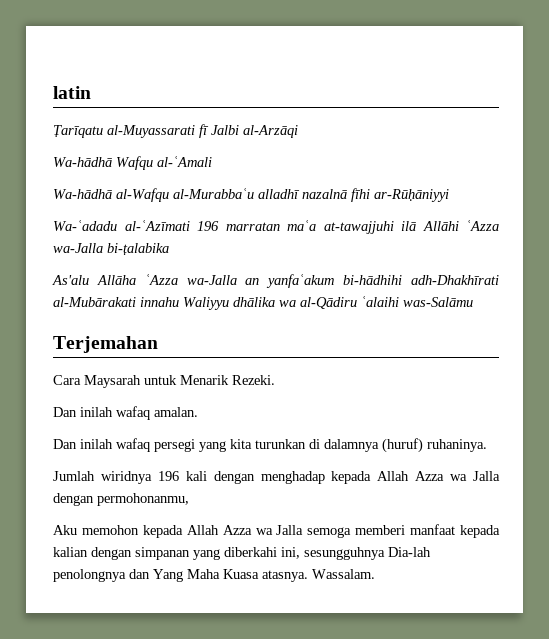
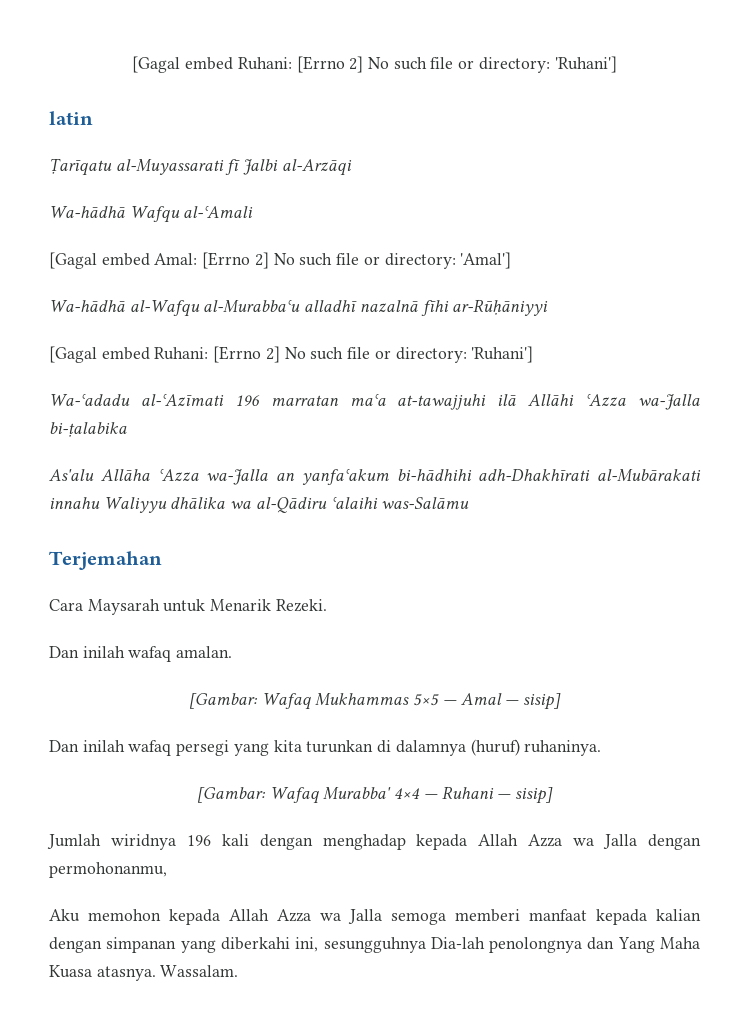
(53, 92) none -> [132,56,617,73] [Gagal embed Ruhani: [Errno 2] No such file or directory: 'Ruhani'] //
(212, 161) none -> [49,252,512,269] // [Gagal embed Amal: [Errno 2] No such file or directory: 'Amal']
(449, 195) none -> [49,346,534,363] // [Gagal embed Ruhani: [Errno 2] No such file or directory: 'Ruhani']
(198, 412) none -> [188,693,562,710] // [Gambar: Wafaq Mukhammas 5×5 — Amal — sisip]
(487, 445) none -> [196,786,554,804] // [Gambar: Wafaq Murabba' 4×4 — Ruhani — sisip]

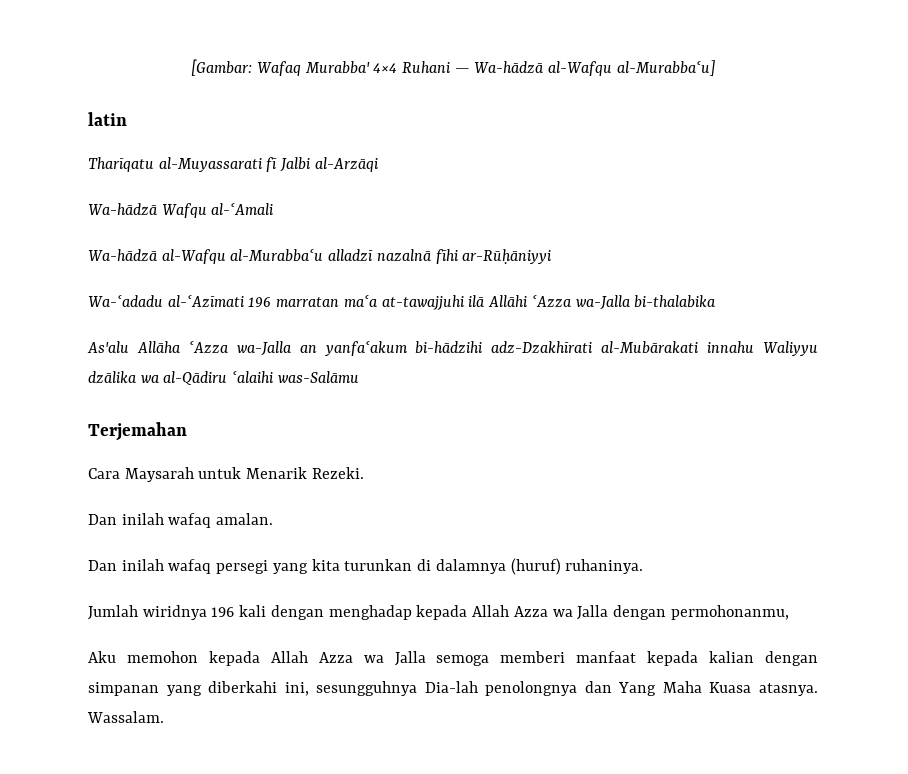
[132,56,617,73] [Gagal embed Ruhani: [Errno 2] No such file or directory: 'Ruhani'] -> [191,59,715,76] [Gambar: Wafaq Murabba' 4×4 Ruhani — Wa-hādzā al-Wafqu al-Murabbaʿu]
[49,158,112,176] Ṭarīqatu -> [88,157,154,172] Tharīqatu
[49,206,125,218] Wa-hādhā -> [88,203,158,216] Wa-hādzā
[49,252,512,269] [49,300,125,312] [Gagal embed Amal: [Errno 2] No such file or directory: 'Amal'] // Wa-hādhā -> [88,249,158,262] Wa-hādzā
[304,300,358,312] alladhī -> [328,249,374,262] alladzī
[49,346,534,363] // [Gagal embed Ruhani: [Errno 2] No such file or directory: 'Ruhani'] -> (553, 256) none
[49,422,127,437] bi-ṭalabika -> [634,295,717,308] bi-thalabika
[396,469,591,481] bi-hādhihi adh-Dhakhīrati -> [415,341,594,354] bi-hādzihi adz-Dzakhīrati
[170,497,226,509] dhālika -> [88,371,137,384] dzālika
[188,693,562,710] // [Gambar: Wafaq Mukhammas 5×5 — Amal — sisip] -> (274, 519) none
[196,786,554,804] // [Gambar: Wafaq Murabba' 4×4 — Ruhani — sisip] -> (644, 566) none

